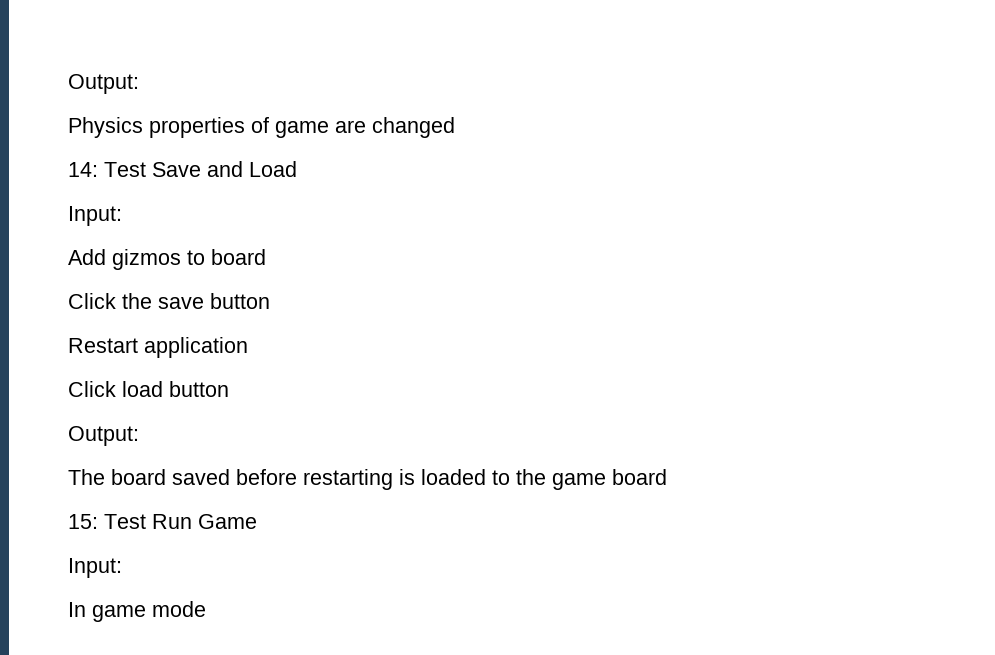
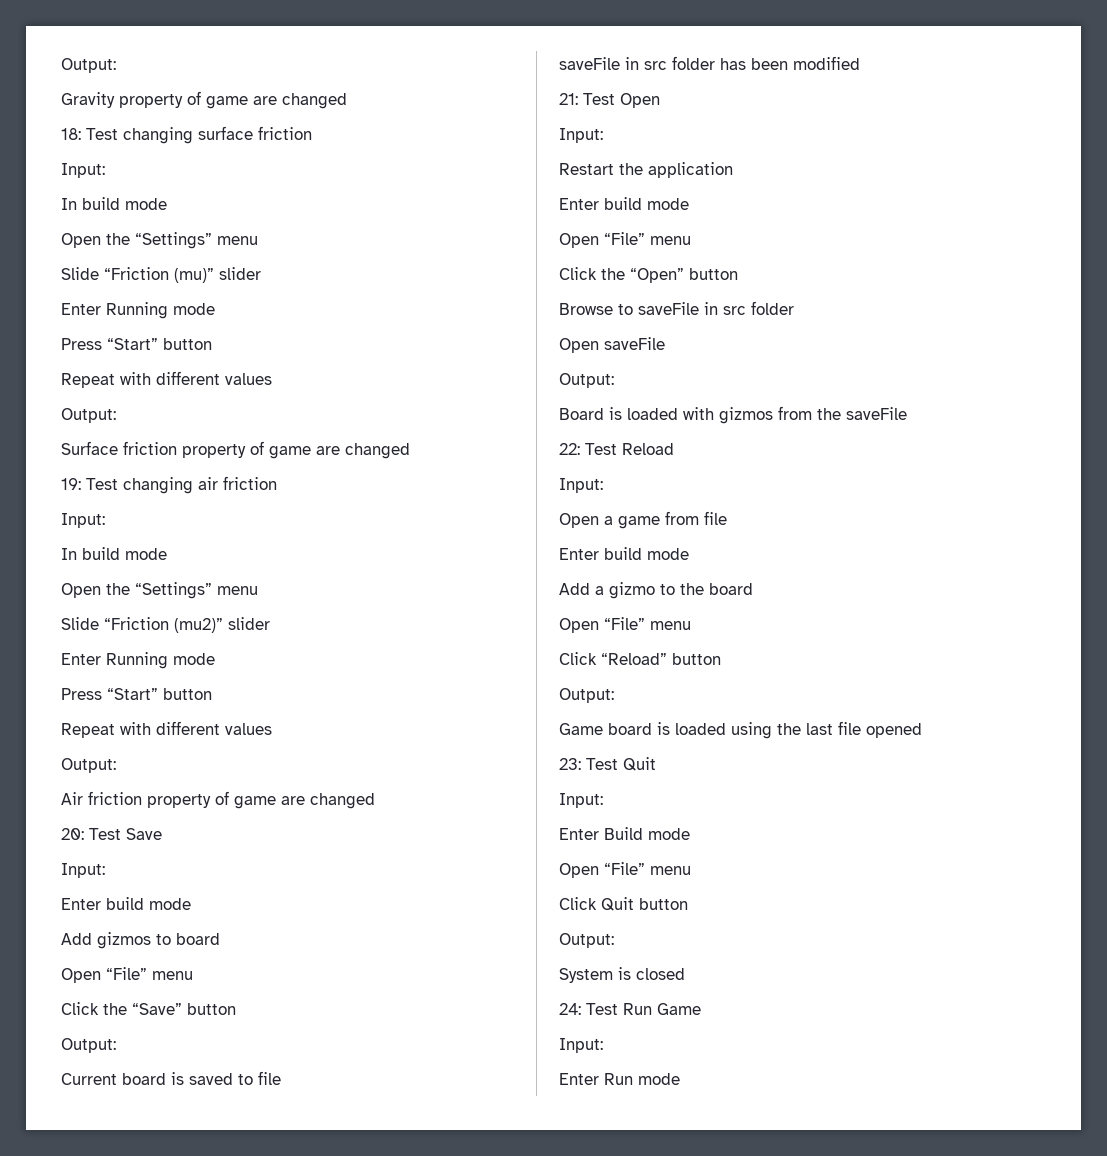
[68,74,139,94] [68,117,455,138] [68,162,98,177] Output: // Physics properties of game are changed // 14: -> [61,58,116,73] [61,91,347,109] [61,126,312,144] [61,163,105,178] [61,197,167,210] [61,232,258,249] [61,267,261,283] [61,302,215,319] [61,338,212,350] [61,371,272,388] [61,408,116,423] [61,441,410,459] [61,476,277,494] [61,513,105,528] [61,547,167,560] [61,582,258,599] [61,617,270,633] [61,652,215,669] [61,688,212,700] [61,721,272,738] [61,758,116,773] [61,791,375,809] [61,828,84,840] Output: // Gravity property of game are changed // 18: Test changing surface friction // Input: // In build mode // Open the “Settings” menu // Slide “Friction (mu)” slider // Enter Running mode // Press “Start” button // Repeat with different values // Output: // Surface friction property of game are changed // 19: Test changing air friction // Input: // In build mode // Open the “Settings” menu // Slide “Friction (mu2)” slider // Enter Running mode // Press “Start” button // Repeat with different values // Output: // Air friction property of game are changed // 20:
[207,161,297,177] [68,206,122,226] and Load // Input: -> [61,863,105,878] [61,897,191,910] // Input: // Enter build mode
[68,293,270,309] [68,337,248,358] [68,381,229,397] [68,426,139,446] [68,469,486,490] // Click the save button // Restart application // Click load button // Output: // The board saved before restarting is loaded -> [61,967,193,983] [61,1002,236,1015] [61,1038,116,1053] [61,1071,281,1085] [559,56,860,70] [559,93,660,108] [559,128,603,143] [559,162,733,178] [559,197,689,210] [559,232,691,248] [559,267,738,283] [559,301,794,315] [559,337,665,353] [559,373,614,388] [559,406,907,424] [559,443,674,455] [559,478,603,493] [559,511,727,529] [559,547,689,560] [559,582,655,599] // Open “File” menu // Click the “Save” button // Output: // Current board is saved to file // saveFile in src folder has been modified // 21: Test Open // Input: // Restart the application // Enter build mode // Open “File” menu // Click the “Open” button // Browse to saveFile in src folder // Open saveFile // Output: // Board is loaded with gizmos from the saveFile // 22: Test Reload // Input: // Open a game from file // Enter build mode // Add a gizmo
[552,469,667,490] [68,514,98,529] game board // 15: -> [709,583,753,595] [559,617,691,633] [559,652,721,665] [559,688,614,703] [559,721,922,739] [559,757,656,771] [559,793,603,808] [559,827,690,840] [559,862,691,878] [559,897,688,911] [559,933,614,948] [559,967,685,983] [559,1003,581,1015] board // Open “File” menu // Click “Reload” button // Output: // Game board is loaded using the last file opened // 23: Test Quit // Input: // Enter Build mode // Open “File” menu // Click Quit button // Output: // System is closed // 24:
[68,602,146,622] In game -> [559,1073,633,1085] Enter Run

